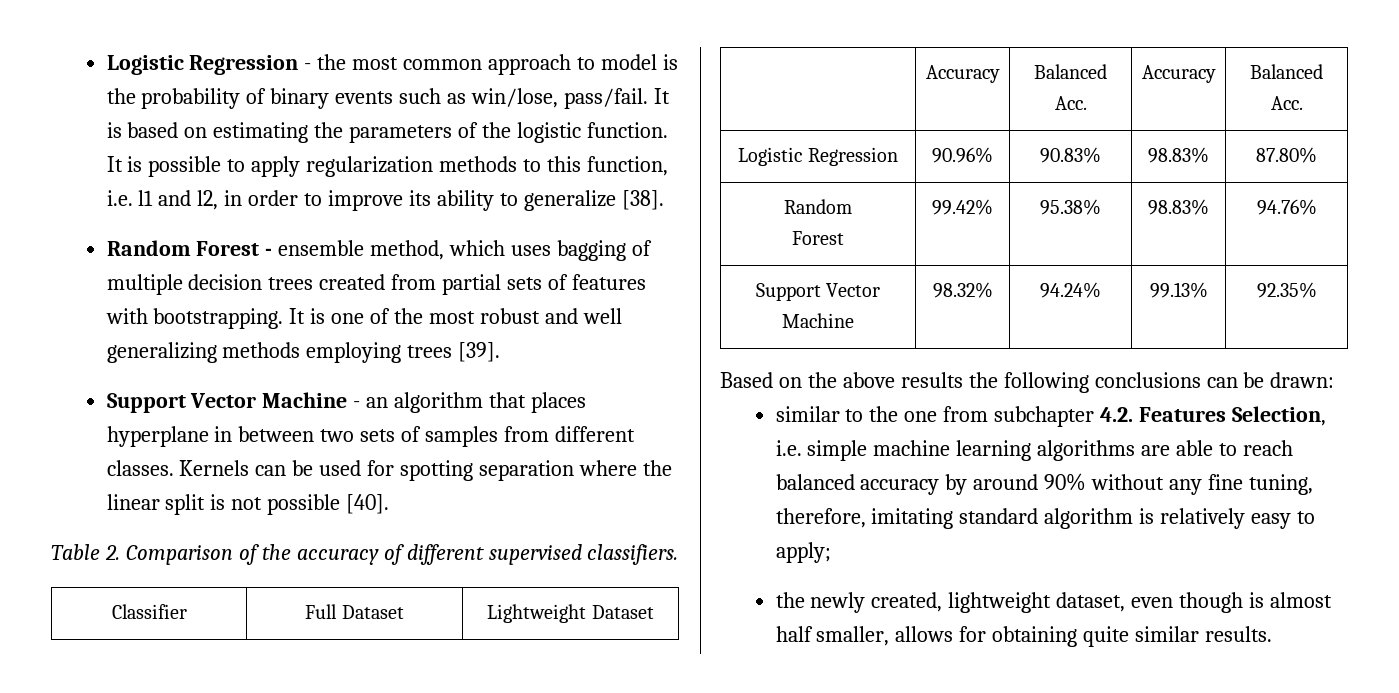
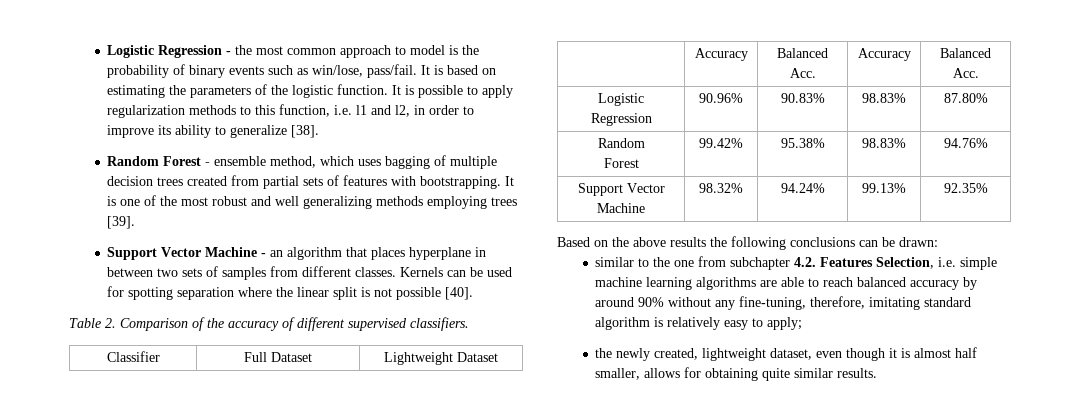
[1208,474,1314,495] fine tuning, -> [739,296,807,310] fine-tuning,
(1244, 602) none -> [889,348,898,358] it

